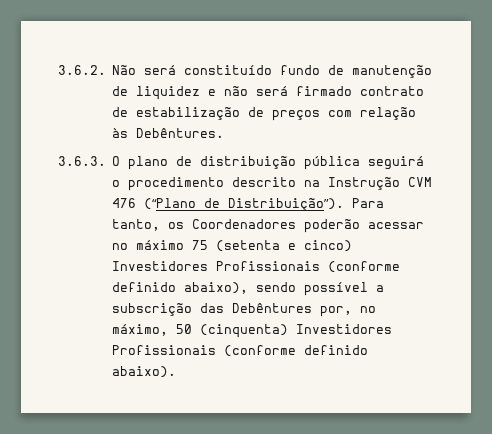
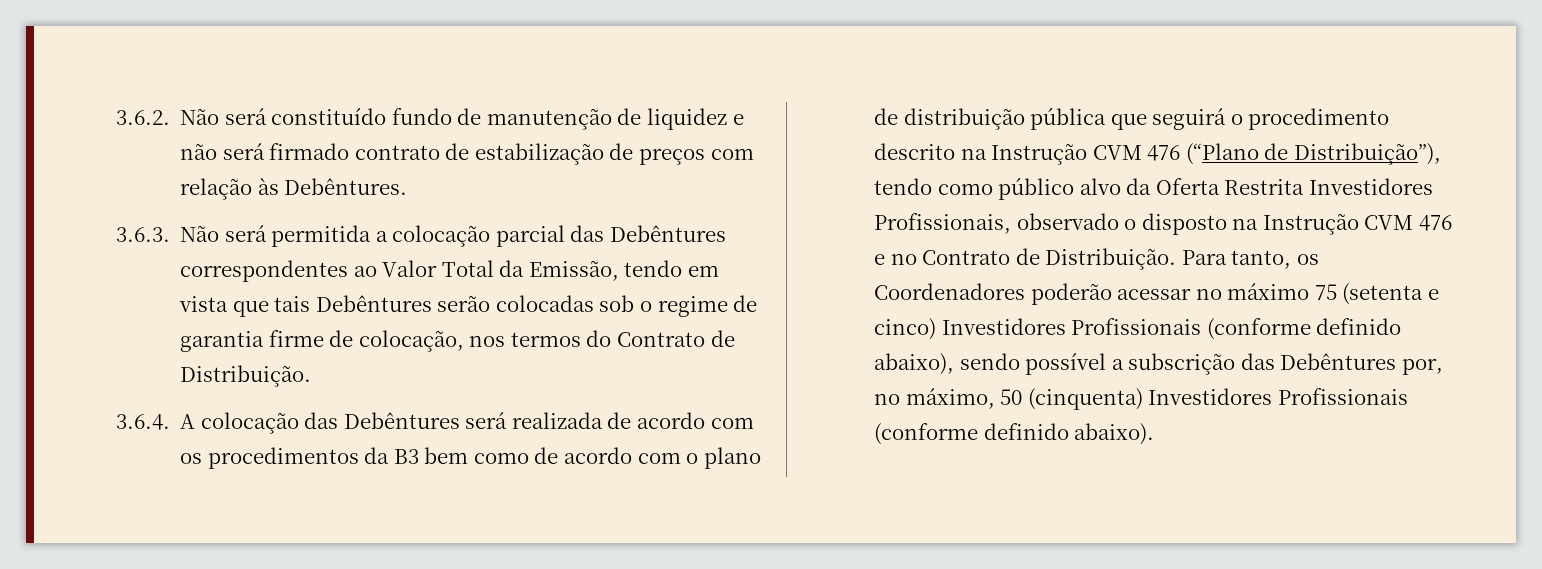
[112,156,121,166] O -> [180,225,726,247] [180,260,719,282] [179,295,758,317] [180,330,735,352] [180,365,312,387] [116,412,754,434] [180,447,699,469] Não será permitida a colocação parcial das Debêntures correspondentes ao Valor Total da Emissão, tendo em vista que tais Debêntures serão colocadas sob o regime de garantia firme de colocação, nos termos do Contrato de Distribuição. // 3.6.4. A colocação das Debêntures será realizada de acordo com os procedimentos da B3 bem como de acordo com o
(361, 163) none -> [1110,114,1147,130] que
[228,198,345,211] Distribuição”). -> [1293,143,1441,165] [874,177,1433,200] [874,213,1452,235] [874,248,1177,270] Distribuição”), tendo como público alvo da Oferta Restrita Investidores Profissionais, observado o disposto na Instrução CVM 476 e no Contrato de Distribuição.

